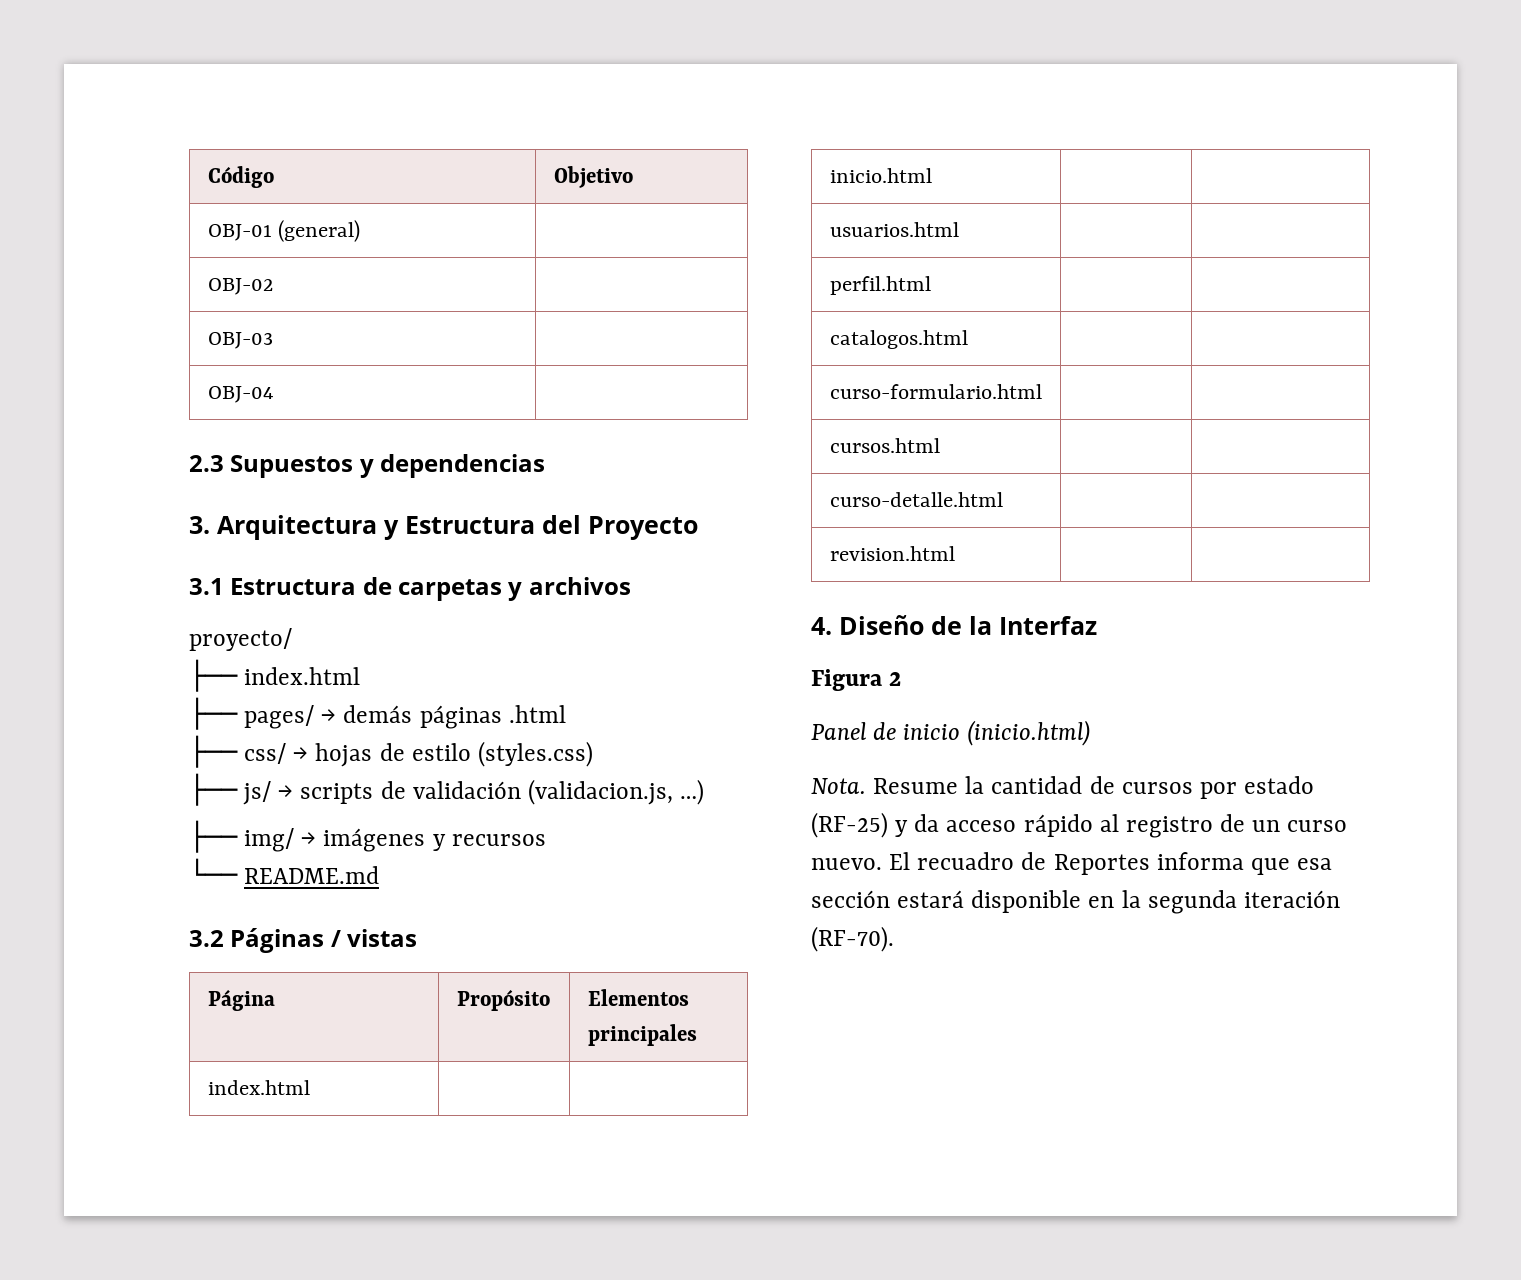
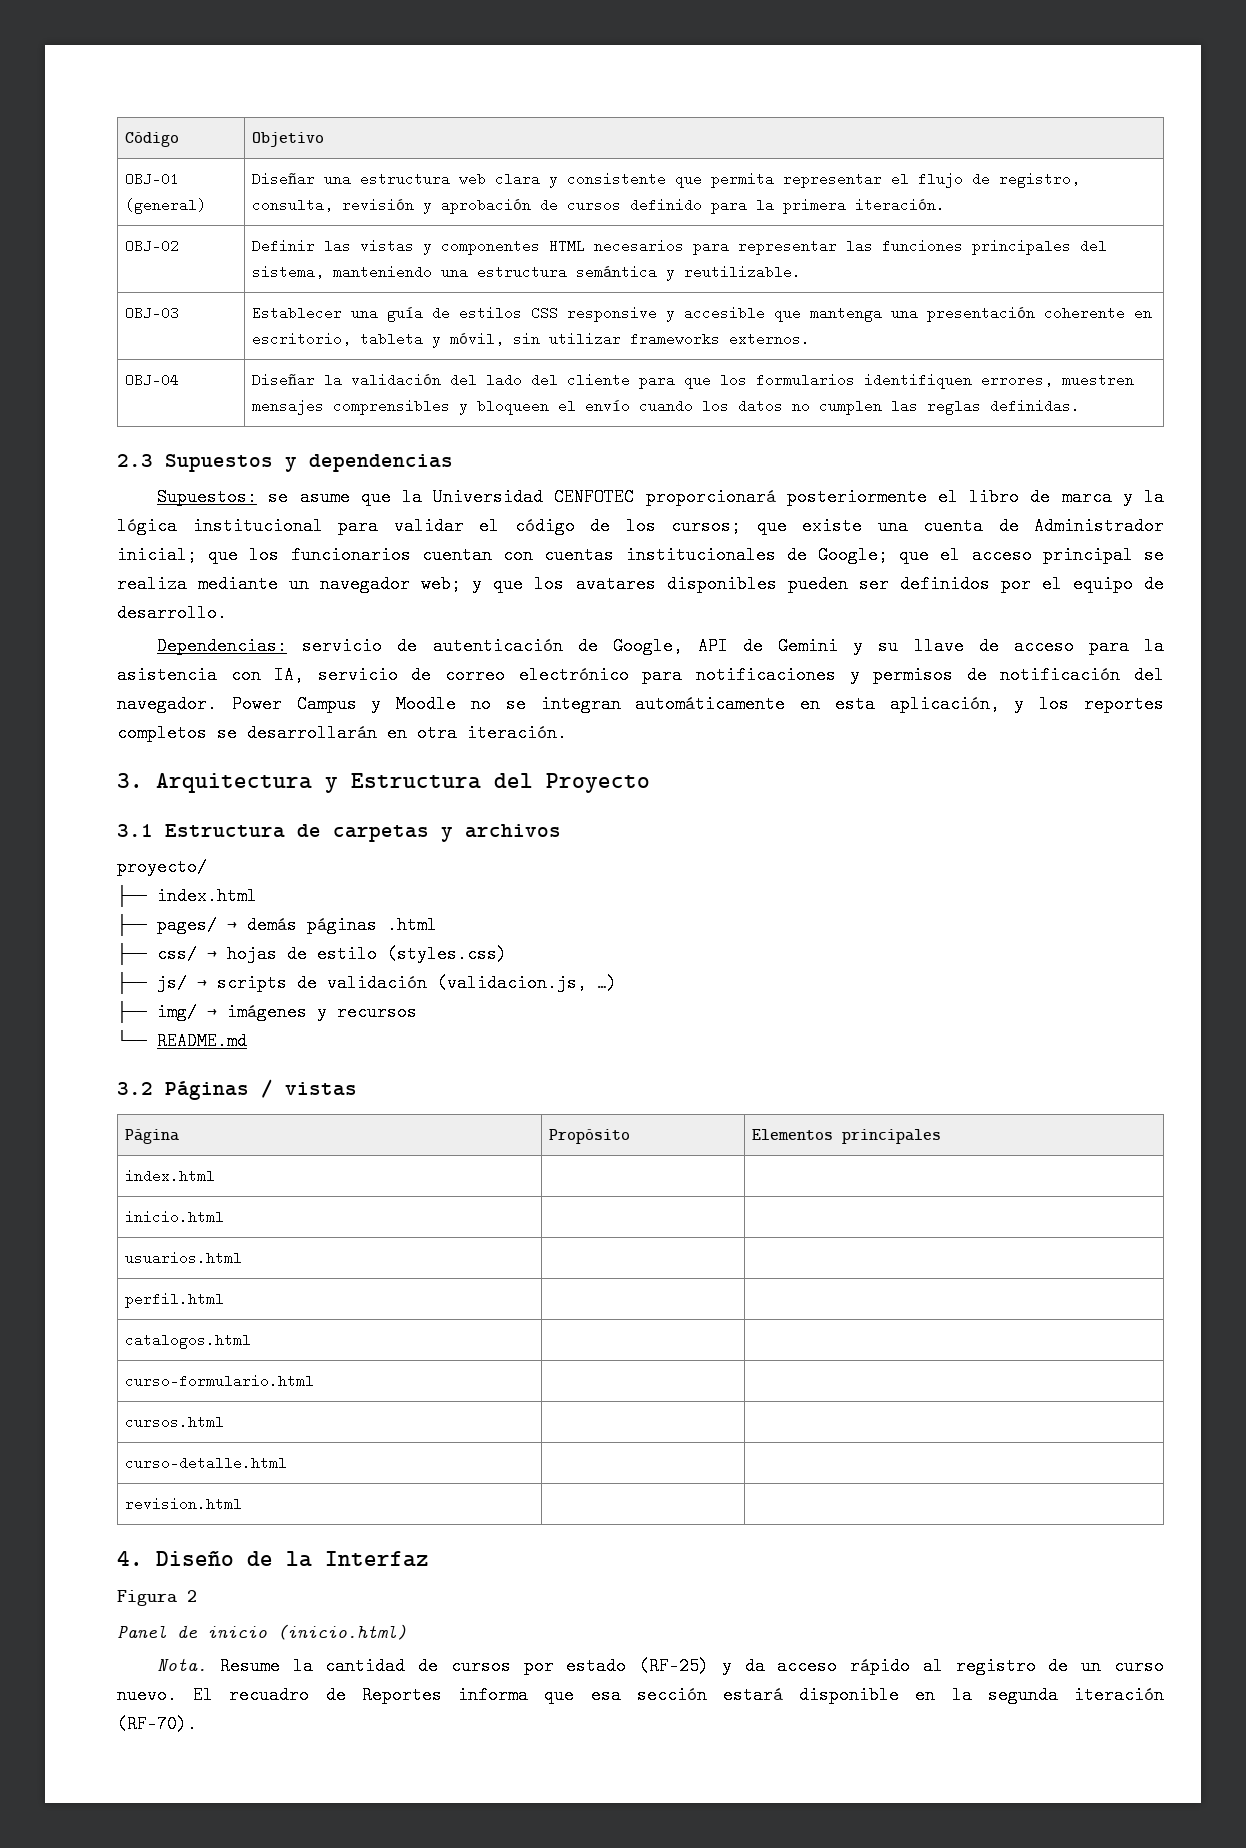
[207,278,273,295] [207,332,273,349] [207,386,274,403] [189,454,546,478] // OBJ-02 | // OBJ-03 | // OBJ-04 | // 2.3 Supuestos y dependencias -> [252,172,1081,188] [252,198,946,214] [125,239,180,253] [252,239,1108,255] [252,265,802,281] [125,306,180,320] [252,306,1153,322] [252,332,811,348] [125,373,180,387] [252,373,1135,389] [252,399,1081,415] [117,454,453,472] [157,488,1165,506] [117,517,1164,535] [117,546,1164,564] [117,575,1164,593] [117,604,227,622] [157,637,1164,655] [117,666,1165,684] [117,695,1165,713] [117,724,567,742] Diseñar una estructura web clara y consistente que permita representar el flujo de registro, consulta, revisión y aprobación de cursos definido para la primera iteración. // OBJ-02 | Definir las vistas y componentes HTML necesarios para representar las funciones principales del sistema, manteniendo una estructura semántica y reutilizable. // OBJ-03 | Establecer una guía de estilos CSS responsive y accesible que mantenga una presentación coherente en escritorio, tableta y móvil, sin utilizar frameworks externos. // OBJ-04 | Diseñar la validación del lado del cliente para que los formularios identifiquen errores, muestren mensajes comprensibles y bloqueen el envío cuando los datos no cumplen las reglas definidas. // 2.3 Supuestos y dependencias // Supuestos: se asume que la Universidad CENFOTEC proporcionará posteriormente el libro de marca y la lógica institucional para validar el código de los cursos; que existe una cuenta de Administrador inicial; que los funcionarios cuentan con cuentas institucionales de Google; que el acceso principal se realiza mediante un navegador web; y que los avatares disponibles pueden ser definidos por el equipo de desarrollo. // Dependencias: servicio de autenticación de Google, API de Gemini y su llave de acceso para la asistencia con IA, servicio de correo electrónico para notificaciones y permisos de notificación del navegador. Power Campus y Moodle no se integran automáticamente en esta aplicación, y los reportes completos se desarrollarán en otra iteración.

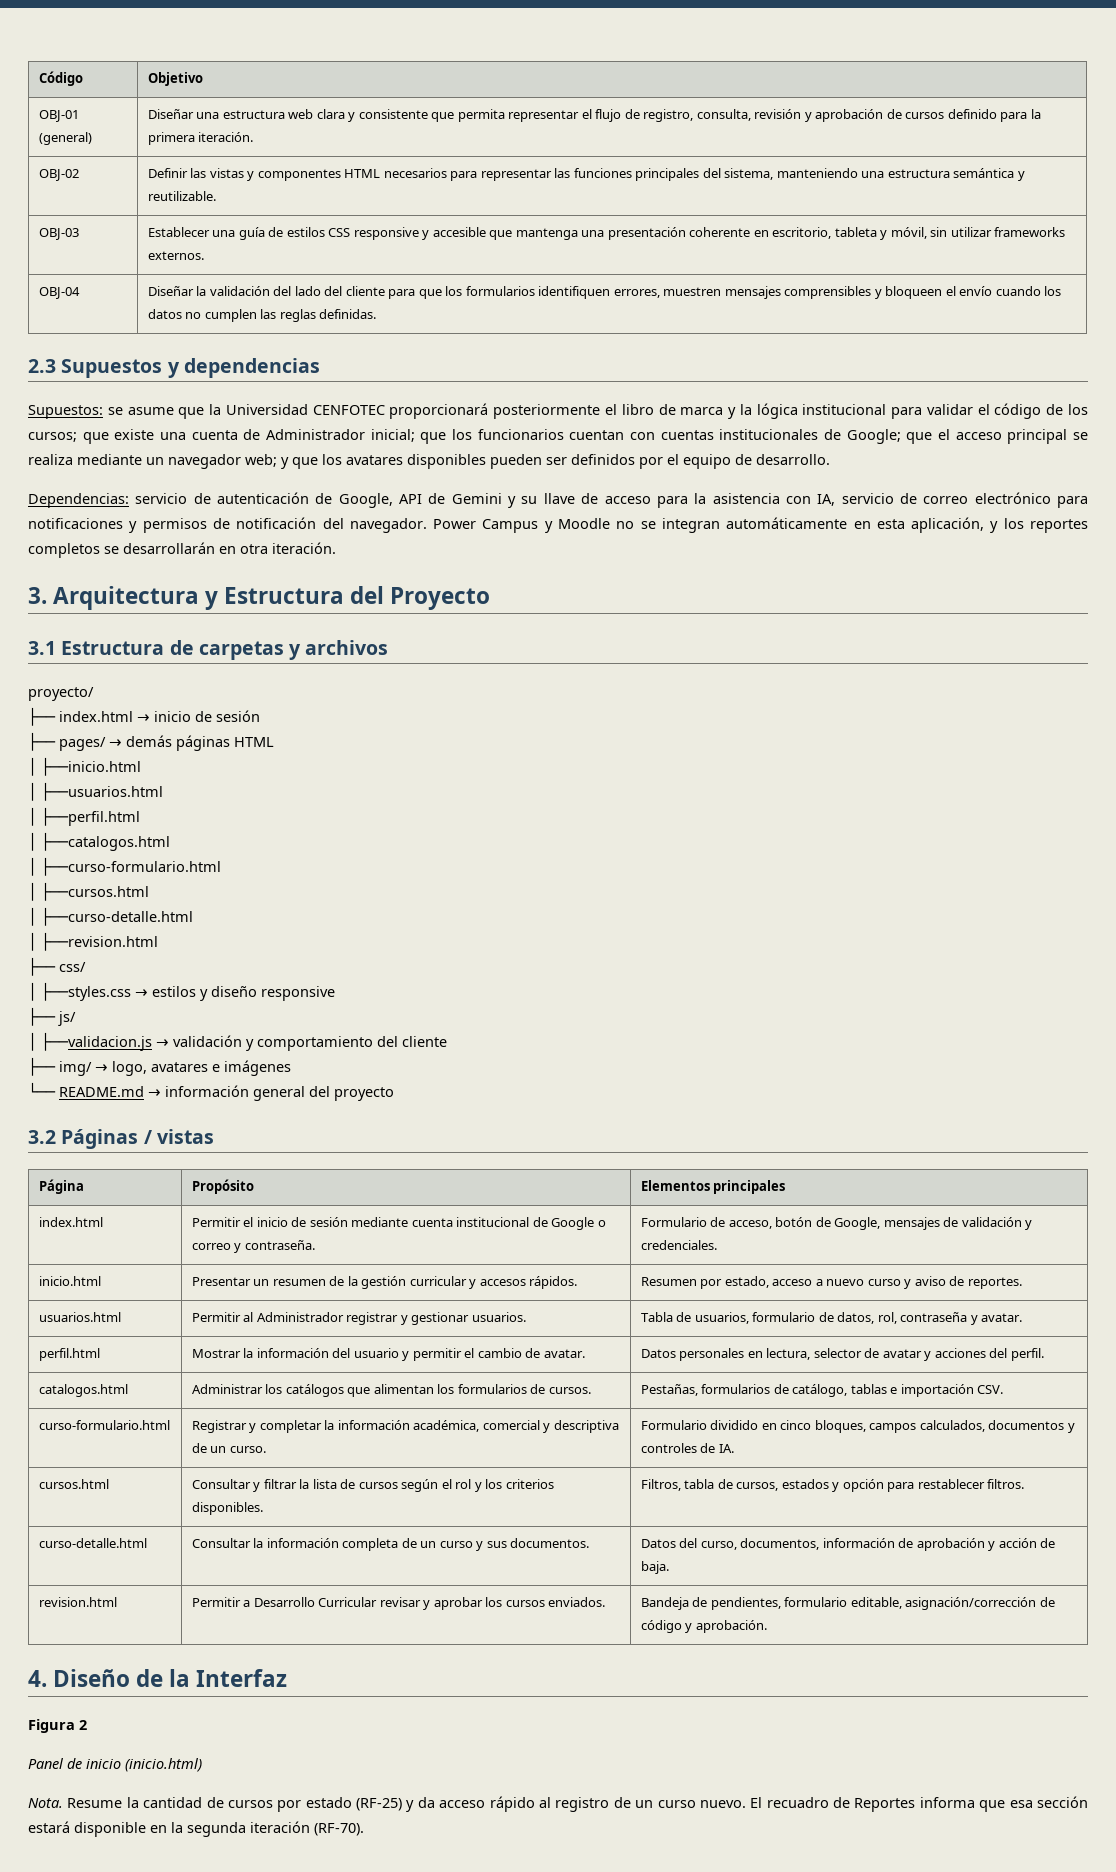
(257, 896) none -> [137,710,260,722] → inicio de sesión
[387,916,437,934] [117,943,507,965] [117,972,617,994] .html // ├── css/ → hojas de estilo (styles.css) // ├── js/ → scripts de validación (validacion.js, …) -> [234,737,274,747] [28,757,141,776] [28,782,163,801] [28,807,140,826] [28,832,170,851] [28,857,221,876] [28,882,149,901] [28,907,193,926] [28,932,158,951] [28,957,86,976] [28,982,335,1001] [28,1007,76,1026] [28,1032,447,1051] HTML // │ ├──inicio.html // │ ├──usuarios.html // │ ├──perfil.html // │ ├──catalogos.html // │ ├──curso-formulario.html // │ ├──cursos.html // │ ├──curso-detalle.html // │ ├──revision.html // ├── css/ // │ ├──styles.css → estilos y diseño responsive // ├── js/ // │ ├──validacion.js → validación y comportamiento del cliente
(217, 1013) none -> [112,1061,220,1076] logo, avatares e
[317,1003,417,1021] y recursos -> (291, 1068) none
(247, 1041) none -> [148,1085,394,1101] → información general del proyecto
[125,1210,225,1224] [125,1251,243,1265] [125,1292,225,1308] [125,1333,252,1349] [125,1374,315,1388] [125,1415,225,1429] [125,1456,288,1470] [125,1497,243,1511] | // inicio.html | | // usuarios.html | | // perfil.html | | // catalogos.html | | // curso-formulario.html | | // cursos.html | | // curso-detalle.html | | // revision.html | | -> [191,1217,606,1230] [191,1240,315,1253] [640,1217,1033,1230] [640,1240,717,1250] [38,1276,101,1286] [191,1276,578,1289] [640,1276,1022,1289] [38,1312,121,1322] [191,1312,526,1325] [640,1312,1023,1325] [38,1348,100,1361] [191,1348,585,1361] [640,1348,1044,1361] [38,1384,128,1397] [191,1384,591,1397] [640,1384,1004,1397] [38,1420,170,1430] [191,1420,619,1433] [191,1443,266,1453] [640,1420,1075,1433] [640,1443,734,1453] [38,1479,109,1489] [191,1479,554,1492] [191,1502,263,1515] [640,1479,1025,1492] [38,1538,147,1548] [191,1538,590,1551] [640,1538,1056,1551] [640,1561,669,1574] [38,1597,117,1607] [191,1597,606,1610] [640,1597,1055,1610] [640,1620,767,1633] Permitir el inicio de sesión mediante cuenta institucional de Google o correo y contraseña. | Formulario de acceso, botón de Google, mensajes de validación y credenciales. // inicio.html | Presentar un resumen de la gestión curricular y accesos rápidos. | Resumen por estado, acceso a nuevo curso y aviso de reportes. // usuarios.html | Permitir al Administrador registrar y gestionar usuarios. | Tabla de usuarios, formulario de datos, rol, contraseña y avatar. // perfil.html | Mostrar la información del usuario y permitir el cambio de avatar. | Datos personales en lectura, selector de avatar y acciones del perfil. // catalogos.html | Administrar los catálogos que alimentan los formularios de cursos. | Pestañas, formularios de catálogo, tablas e importación CSV. // curso-formulario.html | Registrar y completar la información académica, comercial y descriptiva de un curso. | Formulario dividido en cinco bloques, campos calculados, documentos y controles de IA. // cursos.html | Consultar y filtrar la lista de cursos según el rol y los criterios disponibles. | Filtros, tabla de cursos, estados y opción para restablecer filtros. // curso-detalle.html | Consultar la información completa de un curso y sus documentos. | Datos del curso, documentos, información de aprobación y acción de baja. // revision.html | Permitir a Desarrollo Curricular revisar y aprobar los cursos enviados. | Bandeja de pendientes, formulario editable, asignación/corrección de código y aprobación.

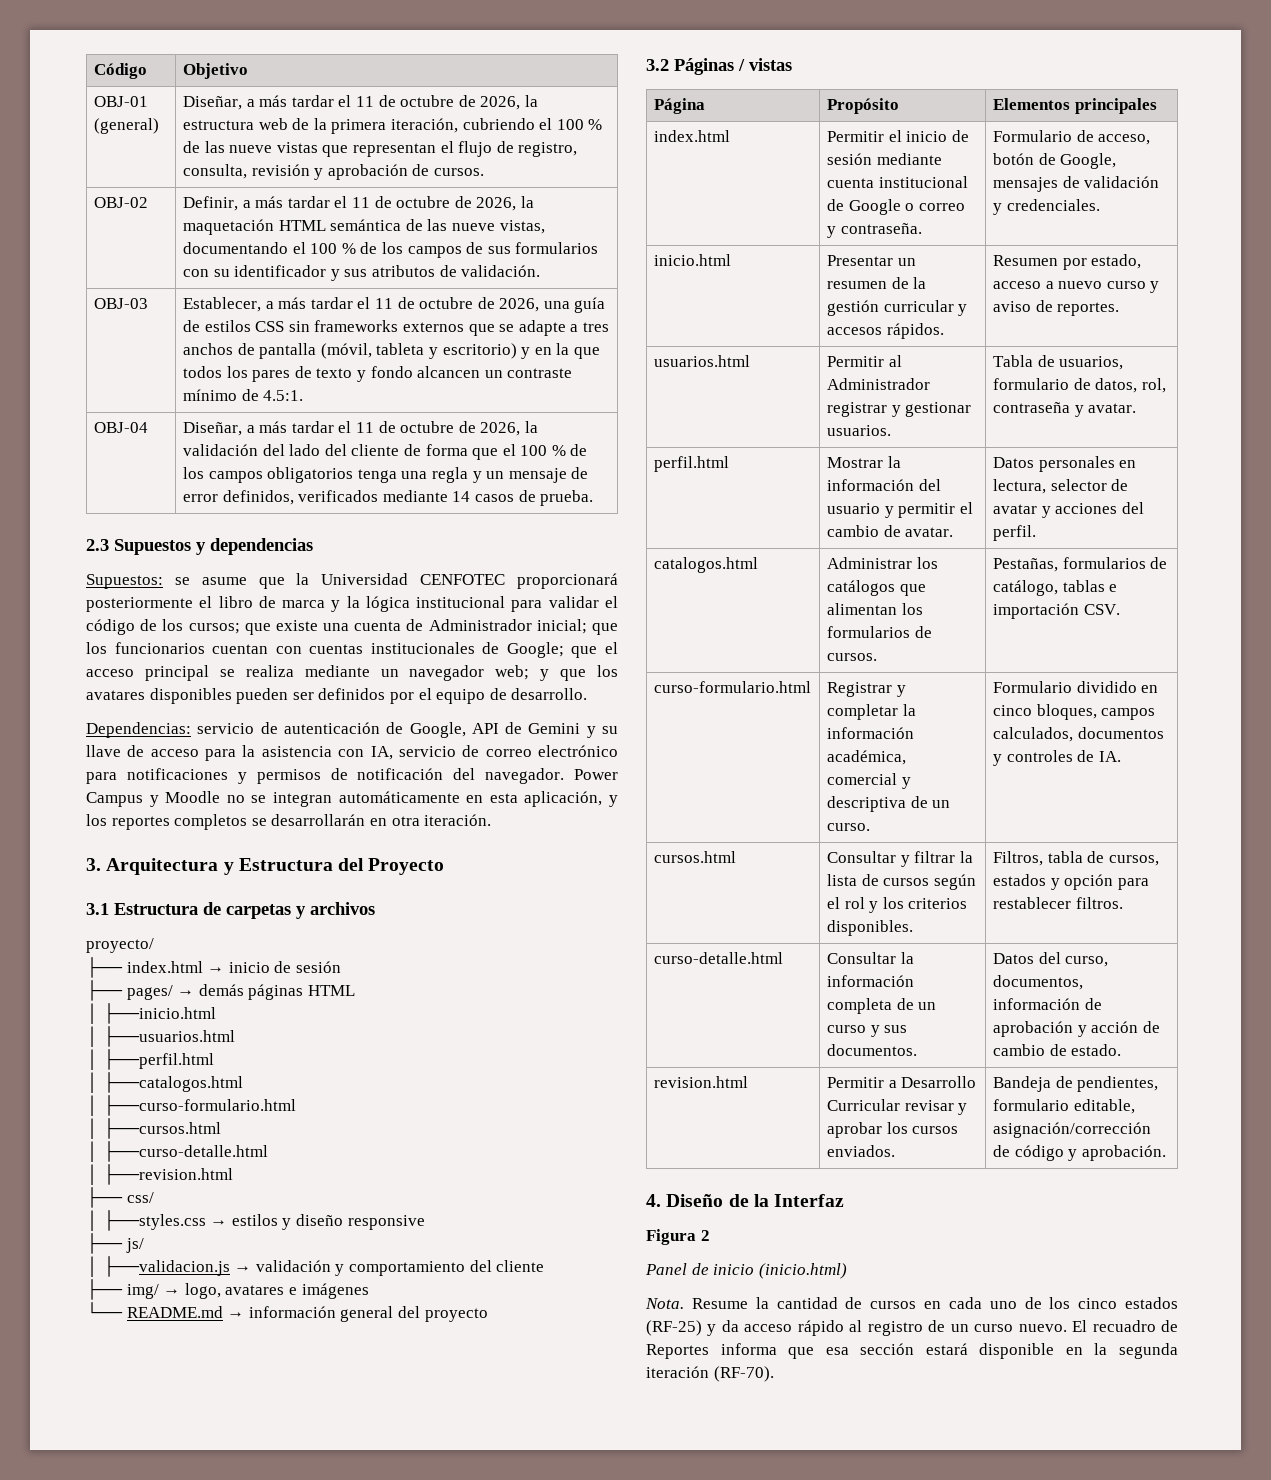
[147,109,580,122] Diseñar una estructura web clara y consistente que permita representar -> [182,95,538,110] [182,118,603,134] [182,141,436,157] Diseñar, a más tardar el 11 de octubre de 2026, la estructura web de la primera iteración, cubriendo el 100 % de las nueve vistas que representan
[905,109,1041,122] [147,132,254,145] [38,169,79,181] [147,168,1025,181] [147,191,216,201] [38,228,79,240] [147,227,210,237] cursos definido para la primera iteración. // OBJ-02 | Definir las vistas y componentes HTML necesarios para representar las funciones principales del sistema, manteniendo una estructura semántica y reutilizable. // OBJ-03 | Establecer -> [433,168,484,176] [93,197,148,208] [182,196,534,211] [182,219,545,235] [182,242,599,258] [182,265,541,281] [93,298,148,309] [182,297,540,312] cursos. // OBJ-02 | Definir, a más tardar el 11 de octubre de 2026, la maquetación HTML semántica de las nueve vistas, documentando el 100 % de los campos de sus formularios con su identificador y sus atributos de validación. // OBJ-03 | Establecer, a más tardar el 11 de octubre de 2026,
[353,227,1066,240] [147,251,204,260] [38,287,80,299] [147,286,194,296] responsive y accesible que mantenga una presentación coherente en escritorio, tableta y móvil, sin utilizar frameworks externos. // OBJ-04 | Diseñar -> [288,320,609,336] [182,343,600,359] [182,366,573,382] [182,389,304,401] [93,422,148,433] [182,421,521,436] sin frameworks externos que se adapte a tres anchos de pantalla (móvil, tableta y escritorio) y en la que todos los pares de texto y fondo alcancen un contraste mínimo de 4.5:1. // OBJ-04 | Diseñar, a más tardar el 11 de octubre de 2026,
[388,286,1062,299] [147,309,377,322] para que los formularios identifiquen errores, muestren mensajes comprensibles y bloqueen el envío cuando los datos no cumplen las reglas definidas. -> [403,444,588,460] [182,467,589,483] [182,490,594,506] de forma que el 100 % de los campos obligatorios tenga una regla y un mensaje de error definidos, verificados mediante 14 casos de prueba.
[640,1561,669,1574] baja. -> [992,1044,1122,1056] cambio de estado.
[277,1797,352,1812] por estado -> [924,1297,1178,1309] en cada uno de los cinco estados

